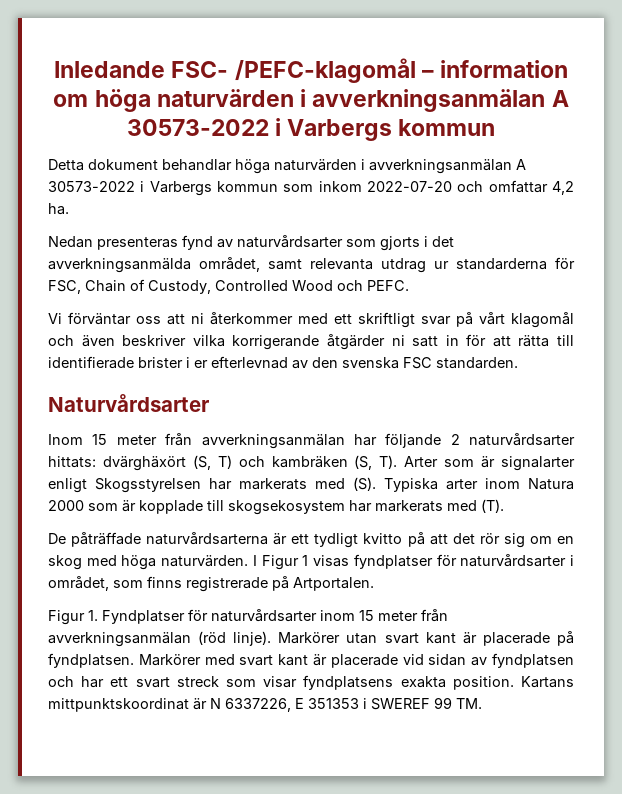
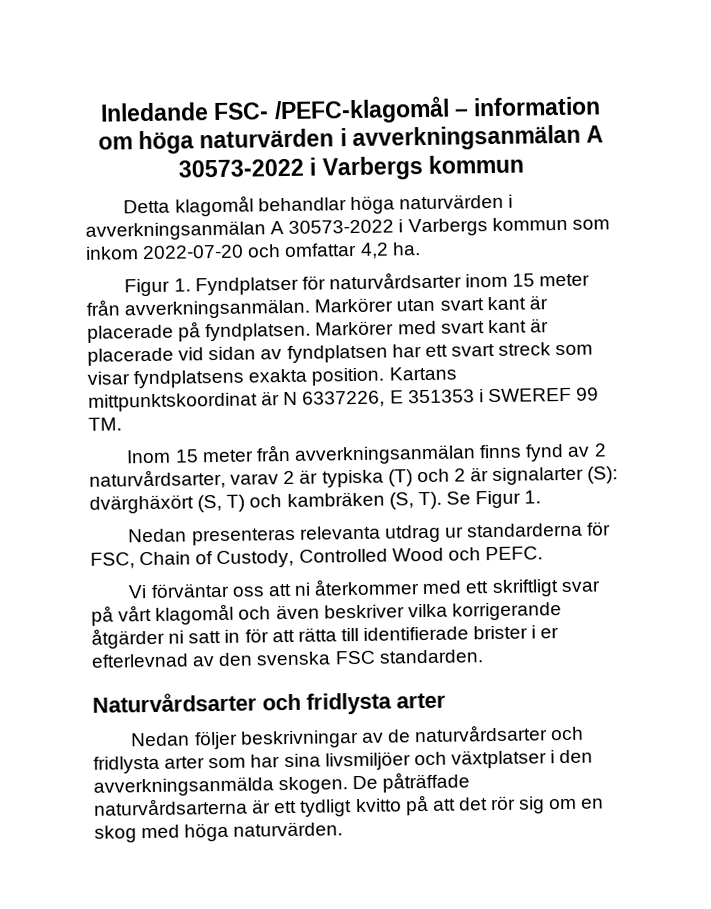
[88,159,158,170] dokument -> [174,195,254,217] klagomål
[48,235,454,251] [48,257,302,273] Nedan presenteras fynd av naturvårdsarter som gjorts i det avverkningsanmälda området, samt -> [124,271,591,297] [86,295,548,320] [87,318,549,343] [87,342,594,366] [87,366,457,389] [88,387,600,412] [88,417,122,431] [126,443,607,465] [89,466,619,490] [89,490,542,514] [128,527,296,546] Figur 1. Fyndplatser för naturvårdsarter inom 15 meter från avverkningsanmälan. Markörer utan svart kant är placerade på fyndplatsen. Markörer med svart kant är placerade vid sidan av fyndplatsen har ett svart streck som visar fyndplatsens exakta position. Kartans mittpunktskoordinat är N 6337226, E 351353 i SWEREF 99 TM. // Inom 15 meter från avverkningsanmälan finns fynd av 2 naturvårdsarter, varav 2 är typiska (T) och 2 är signalarter (S): dvärghäxört (S, T) och kambräken (S, T). Se Figur 1. // Nedan presenteras
[48,433,575,449] [48,455,576,471] [48,477,574,493] [48,499,504,515] // Inom 15 meter från avverkningsanmälan har följande 2 naturvårdsarter hittats: dvärghäxört (S, T) och kambräken (S, T). Arter som är signalarter enligt Skogsstyrelsen har markerats med (S). Typiska arter inom Natura 2000 som är kopplade till skogsekosystem har markerats med (T). // -> [262,692,446,715] [131,724,585,750] [93,749,594,774] [93,776,349,797] och fridlysta arter // Nedan följer beskrivningar av de naturvårdsarter och fridlysta arter som har sina livsmiljöer och växtplatser i den avverkningsanmälda skogen.
[252,554,575,570] [48,576,374,592] [48,609,448,625] [48,631,574,647] [48,653,575,668] [48,675,574,690] [48,697,482,712] I Figur 1 visas fyndplatser för naturvårdsarter i området, som finns registrerade på Artportalen. // Figur 1. Fyndplatser för naturvårdsarter inom 15 meter från avverkningsanmälan (röd linje). Markörer utan svart kant är placerade på fyndplatsen. Markörer med svart kant är placerade vid sidan av fyndplatsen och har ett svart streck som visar fyndplatsens exakta position. Kartans mittpunktskoordinat är N 6337226, E 351353 i SWEREF 99 TM. -> (344, 829) none

